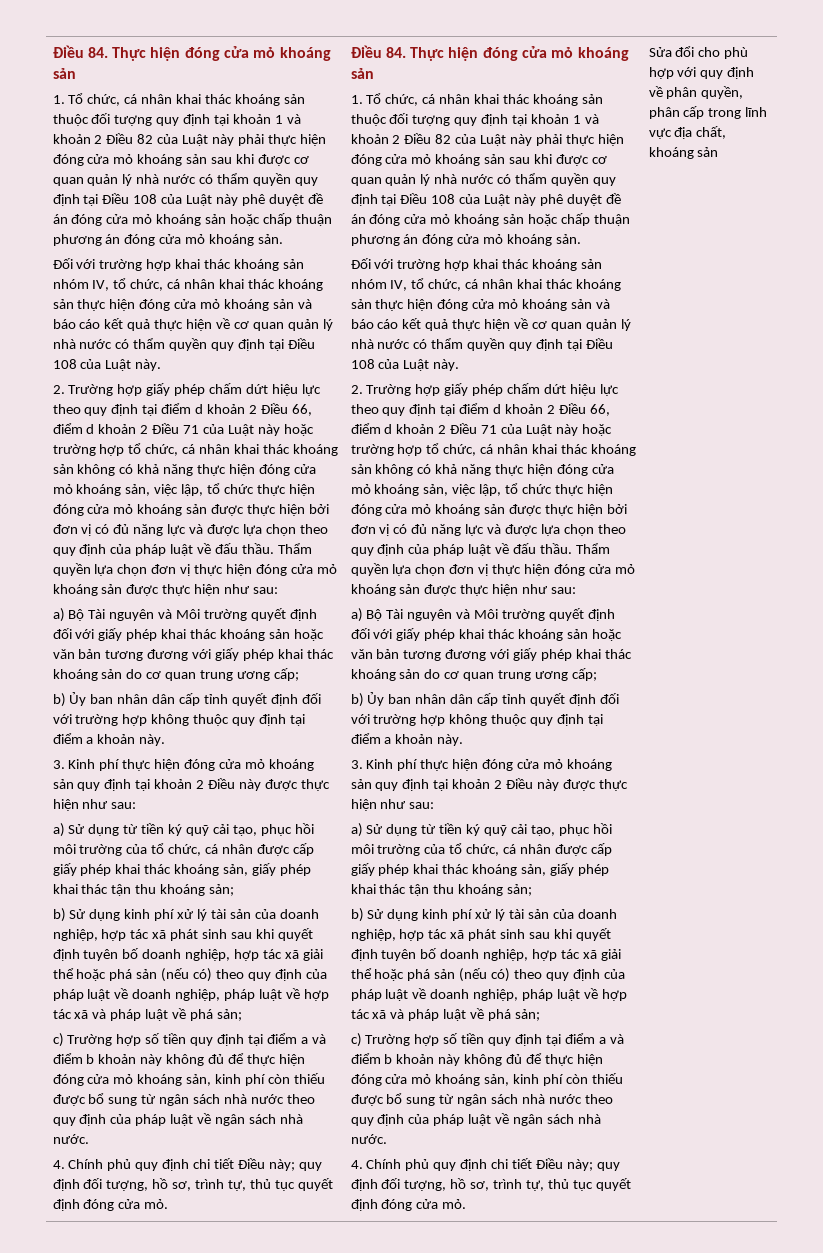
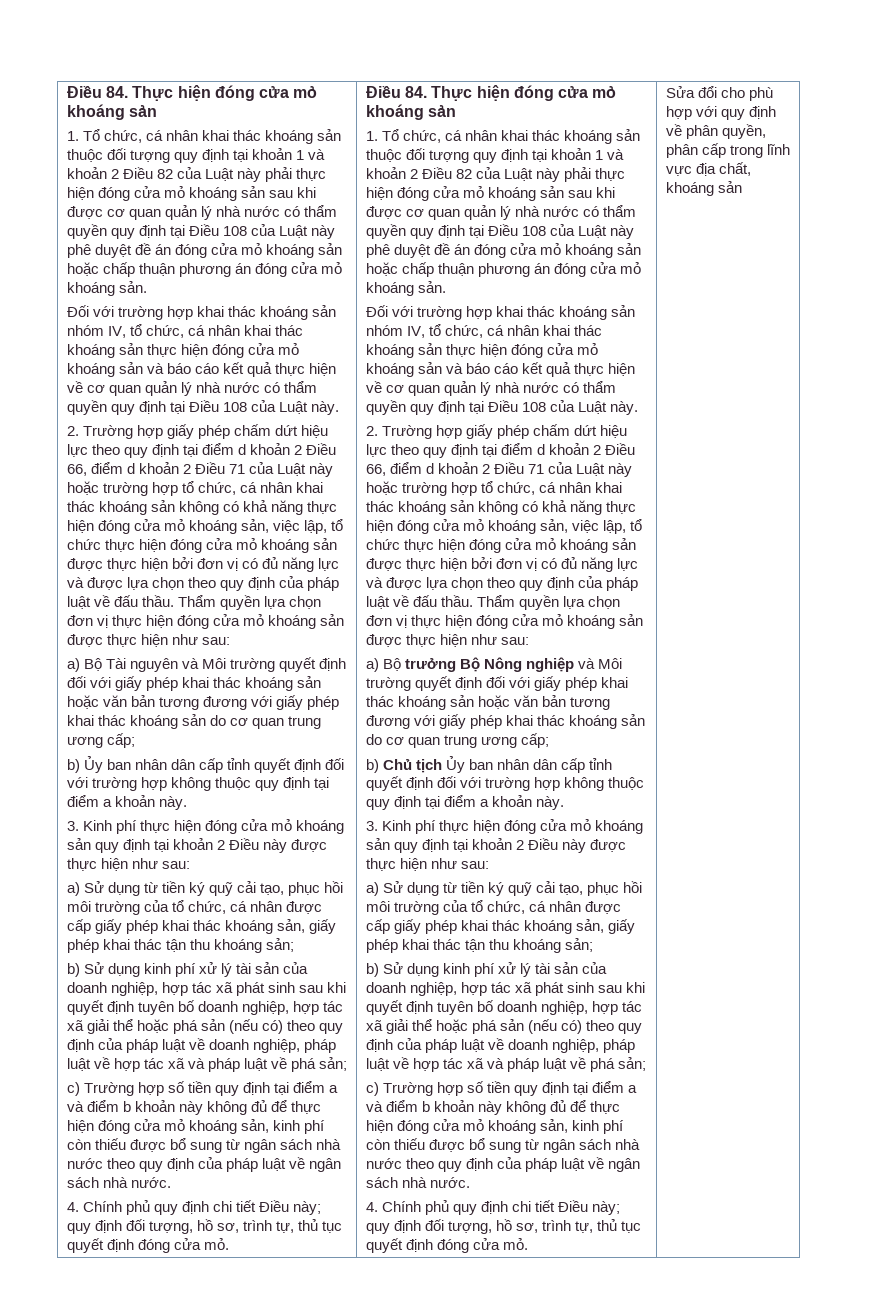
[386,609,453,621] Tài nguyên -> [404,657,574,672] trưởng Bộ Nông nghiệp
(364, 700) none -> [382,759,442,773] Chủ tịch

